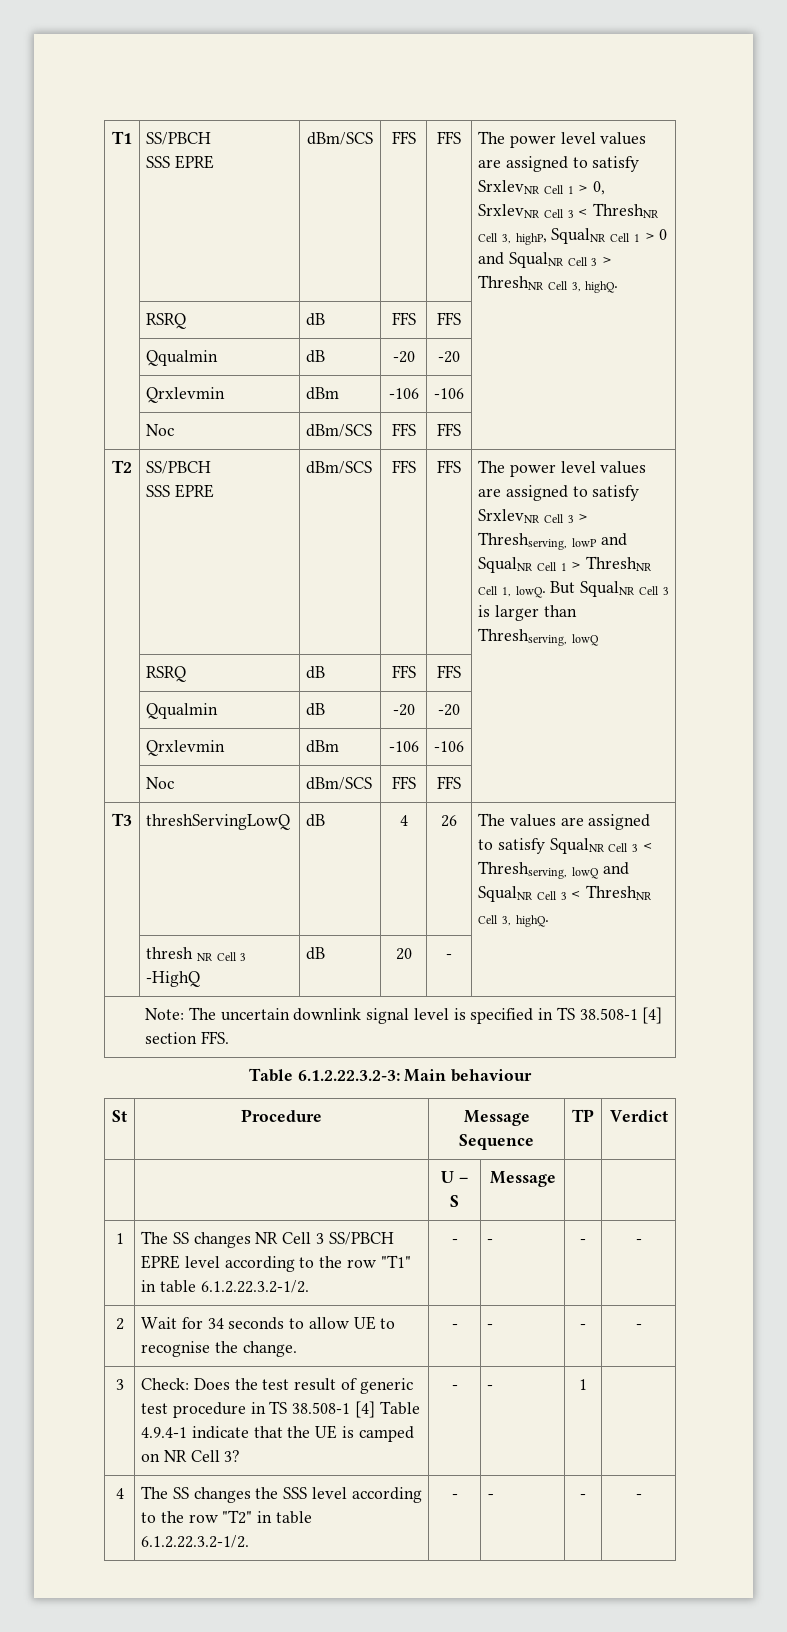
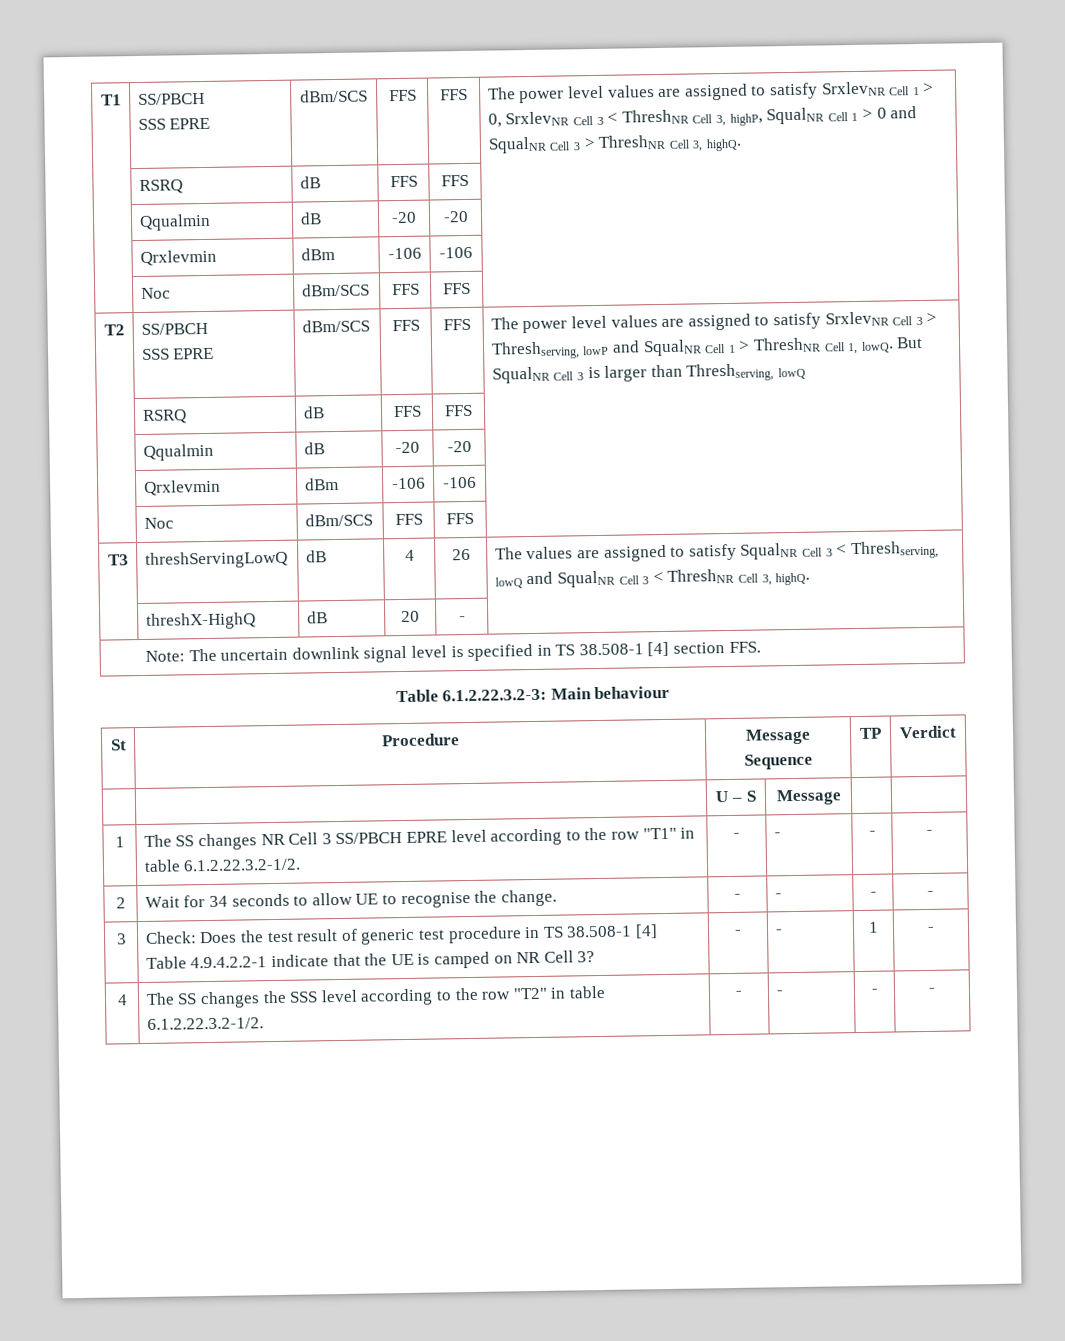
[146,947,247,961] [146,971,201,987] thresh NR Cell 3 -HighQ -> [145,612,256,630] threshX-HighQ
[141,1427,188,1438] 4.9.4-1 -> [190,956,268,969] 4.9.4.2.2-1
(587, 1384) none -> [927,926,935,932] -

